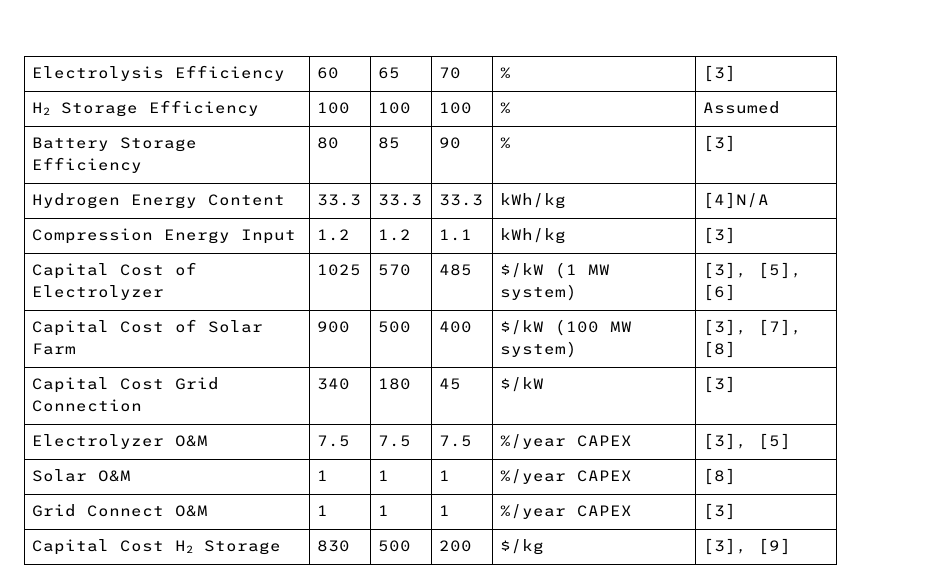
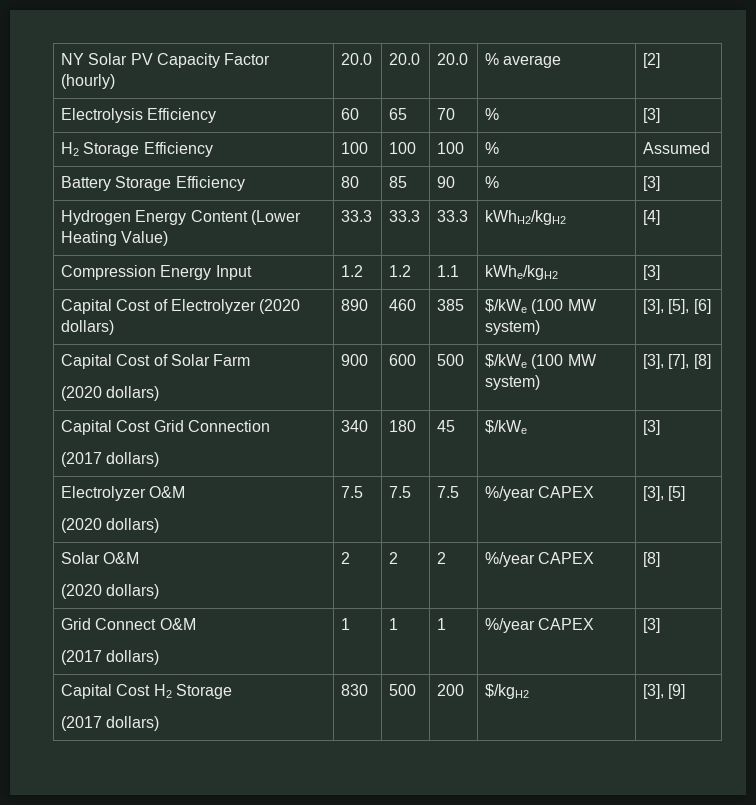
(31, 73) none -> [60,53,271,68] [60,74,115,89] [340,53,372,65] [388,53,420,65] [436,53,468,65] [484,53,562,68] [642,53,660,68] NY Solar PV Capacity Factor (hourly) | 20.0 | 20.0 | 20.0 | % average | [2] //
(285, 200) none -> [250,210,301,225] [60,231,169,246] (Lower Heating Value)
[499,193,566,209] [702,192,769,209] kWh/kg | [4]N/A -> [484,210,566,225] [642,210,660,225] kWhH2/kgH2 | [4]
[499,228,566,244] kWh/kg -> [484,265,558,280] kWhe/kgH2
[316,264,361,276] [377,264,411,276] [438,264,472,276] [499,262,577,279] | 1025 | 570 | 485 | $/kW (1 -> [259,299,301,314] [60,320,114,335] [340,299,368,311] [388,299,416,311] [436,299,464,311] [484,299,564,314] (2020 dollars) | 890 | 460 | 385 | $/kWe (100
(76, 349) none -> [60,386,160,401] // (2020 dollars)
[377,321,411,333] [438,321,472,333] [499,320,544,335] | 500 | 400 | $/kW -> [388,354,416,366] [436,354,464,366] [484,354,527,368] | 600 | 500 | $/kWe
(142, 405) none -> [60,452,160,467] // (2017 dollars)
[499,377,544,392] $/kW -> [484,420,527,434] $/kWe
(208, 441) none -> [60,518,160,533] // (2020 dollars)
[316,470,328,481] [377,470,389,481] [438,470,450,481] | 1 | 1 | 1 -> [60,584,160,599] [340,552,350,564] [388,552,398,564] [436,552,446,564] // (2020 dollars) | 2 | 2 | 2
(208, 511) none -> [60,650,160,665] // (2017 dollars)
(281, 547) none -> [60,716,160,731] // (2017 dollars)
[499,539,544,555] $/kg -> [484,684,529,699] $/kgH2

